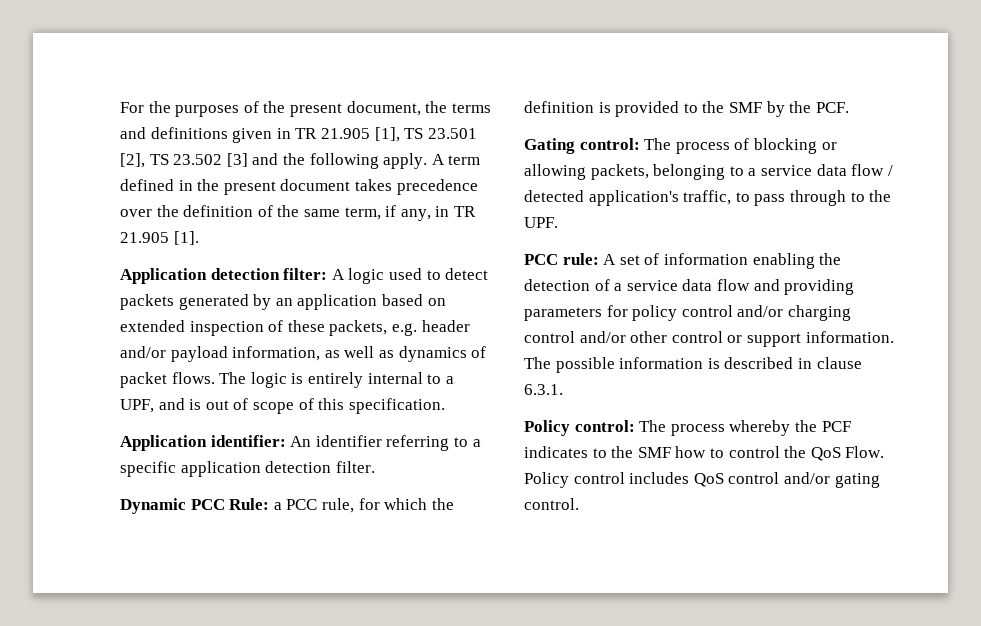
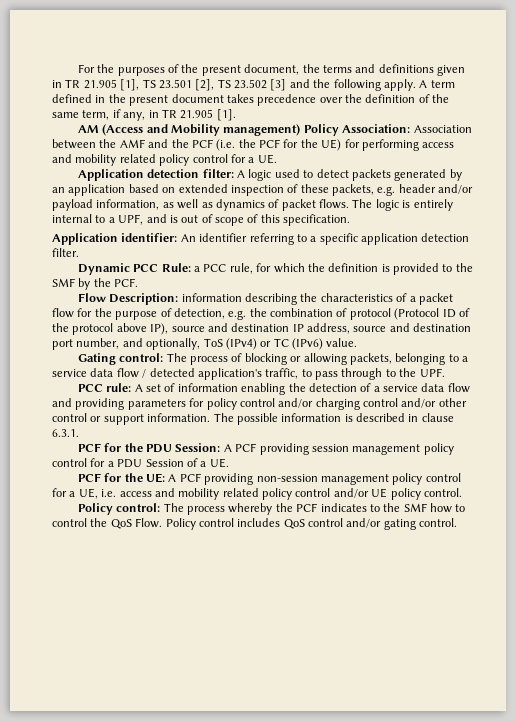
(199, 238) none -> [77,124,472,136] [52,139,455,151] [52,154,277,166] // AM (Access and Mobility management) Policy Association: Association between the AMF and the PCF (i.e. the PCF for the UE) for performing access and mobility related policy control for a UE.
(849, 107) none -> [77,293,453,305] [52,308,470,320] [52,323,472,335] [52,338,358,350] // Flow Description: information describing the characteristics of a packet flow for the purpose of detection, e.g. the combination of protocol (Protocol ID of the protocol above IP), source and destination IP address, source and destination port number, and optionally, ToS (IPv4) or TC (IPv6) value.
(563, 389) none -> [77,443,454,455] [52,458,229,468] [77,473,461,485] [52,488,462,500] // PCF for the PDU Session: A PCF providing session management policy control for a PDU Session of a UE. // PCF for the UE: A PCF providing non-session management policy control for a UE, i.e. access and mobility related policy control and/or UE policy control.

